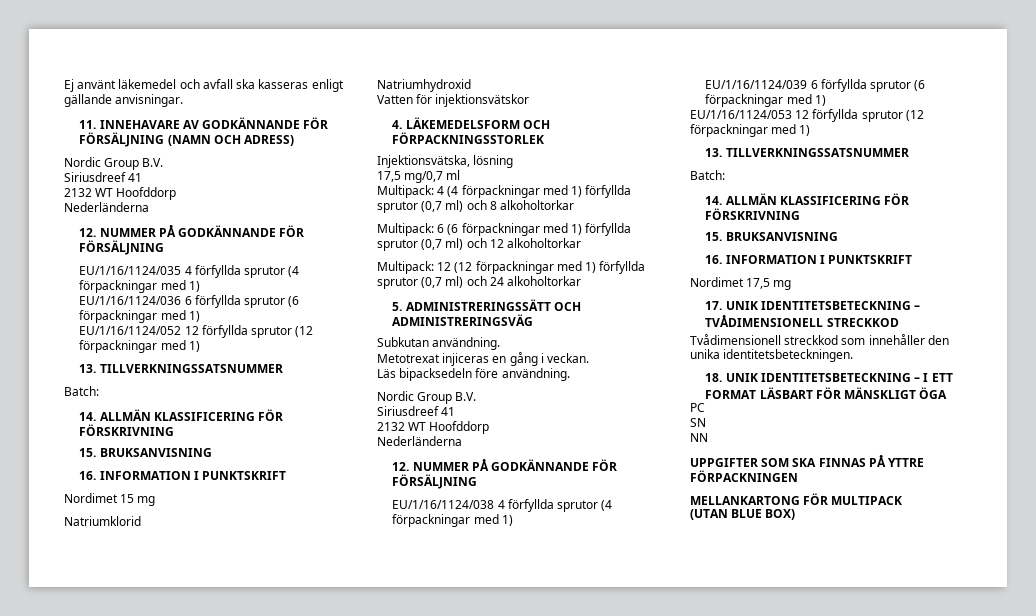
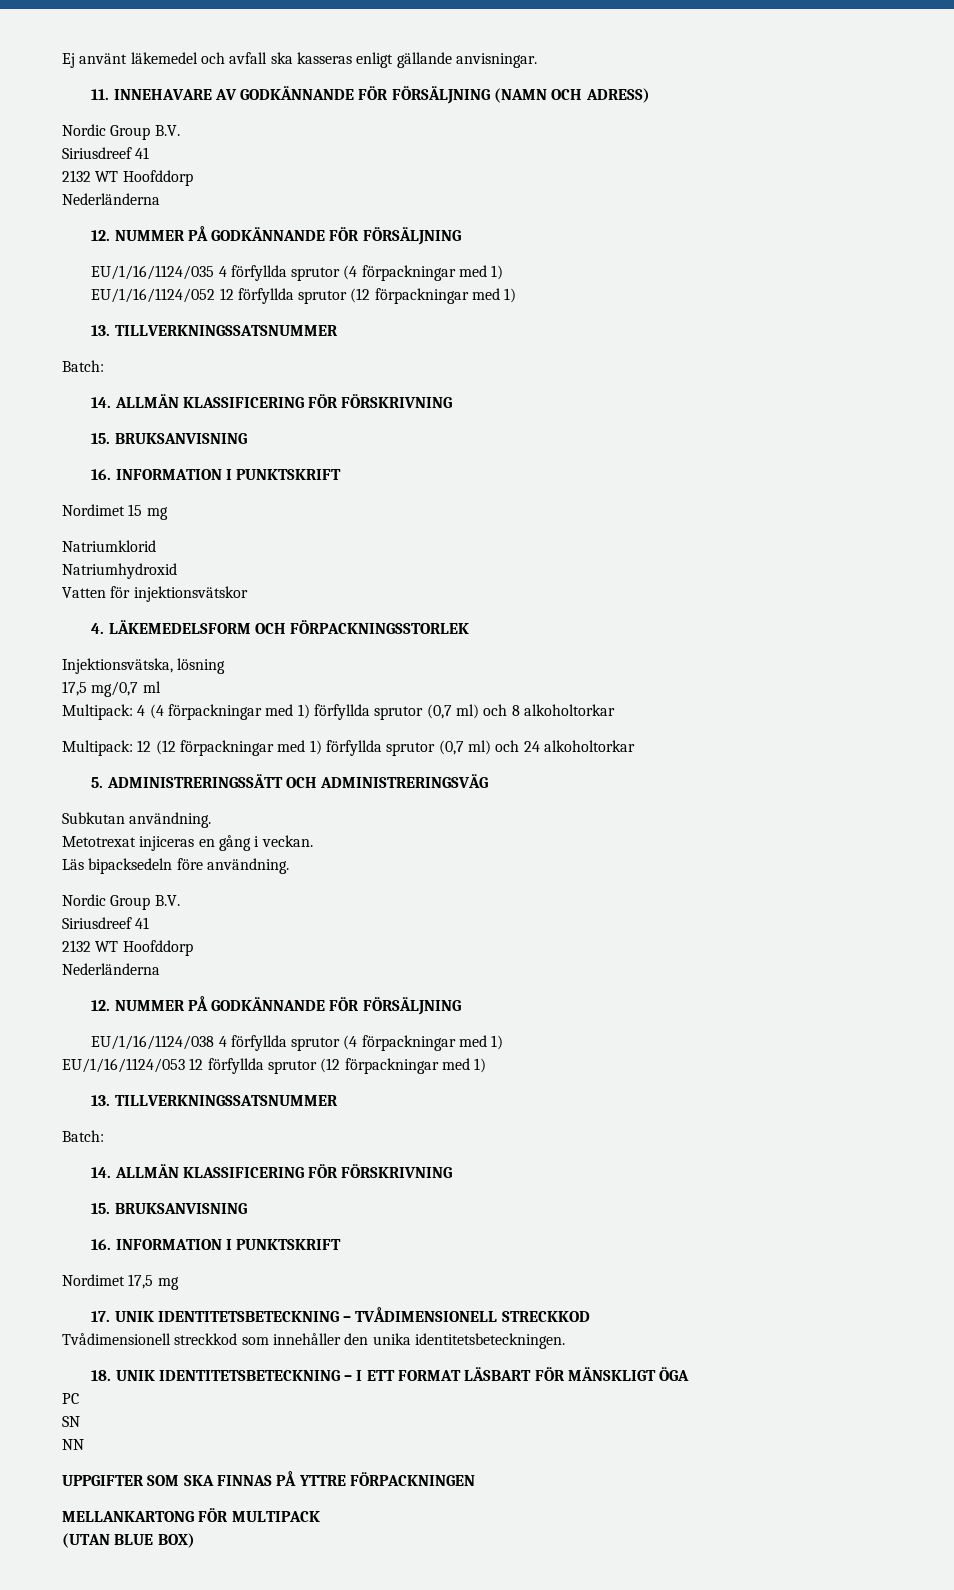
[79,295,300,308] [79,310,200,323] // EU/1/16/1124/036 6 förfyllda sprutor (6 förpackningar med 1) -> (504, 272) none
[377,223,632,236] [377,238,582,251] // Multipack: 6 (6 förpackningar med 1) förfyllda sprutor (0,7 ml) och 12 alkoholtorkar -> (615, 710) none
[705,79,926,92] [705,94,826,107] // EU/1/16/1124/039 6 förfyllda sprutor (6 förpackningar med 1) -> (504, 1042) none

